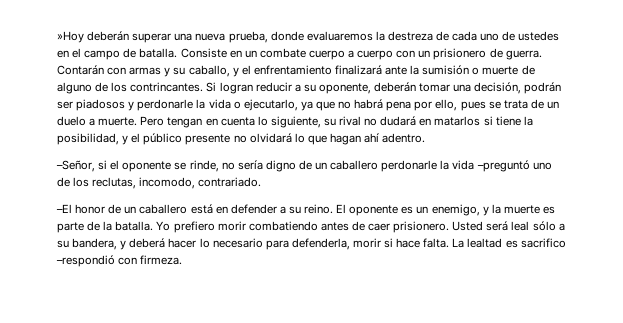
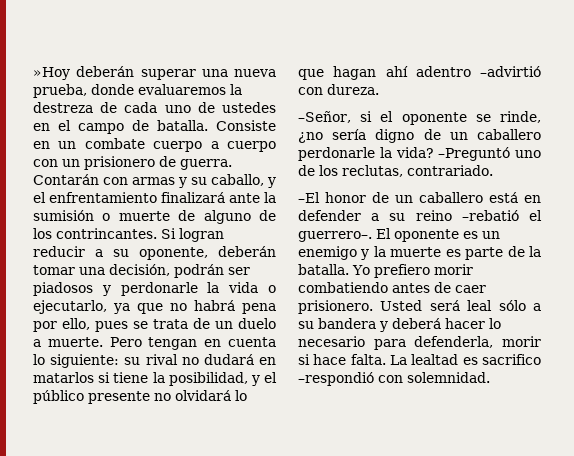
[270,116,321,128] siguiente, -> [50,354,120,368] siguiente:
[382,133,426,143] adentro. -> [415,66,541,77] [298,84,379,95] adentro –advirtió con dureza.
[221,162,235,170] no -> [298,132,323,143] ¿no
[452,160,530,172] vida –preguntó -> [395,147,511,161] vida? –Preguntó
[139,177,196,189] incomodo, -> (403, 171) none
[304,204,334,214] reino. -> [415,210,542,221] [298,231,372,242] reino –rebatió el guerrero–.
[431,204,480,216] enemigo, -> [298,246,357,260] enemigo
[72,238,118,250] bandera, -> [318,318,376,329] bandera
[140,255,183,265] firmeza. -> [407,372,490,383] solemnidad.

